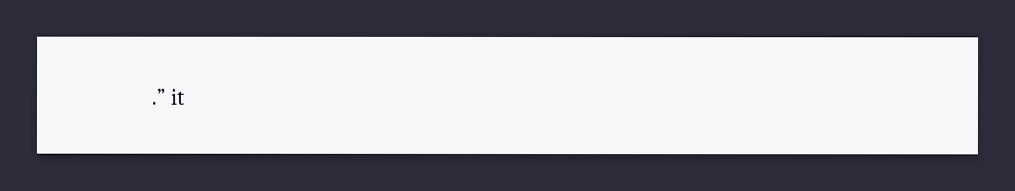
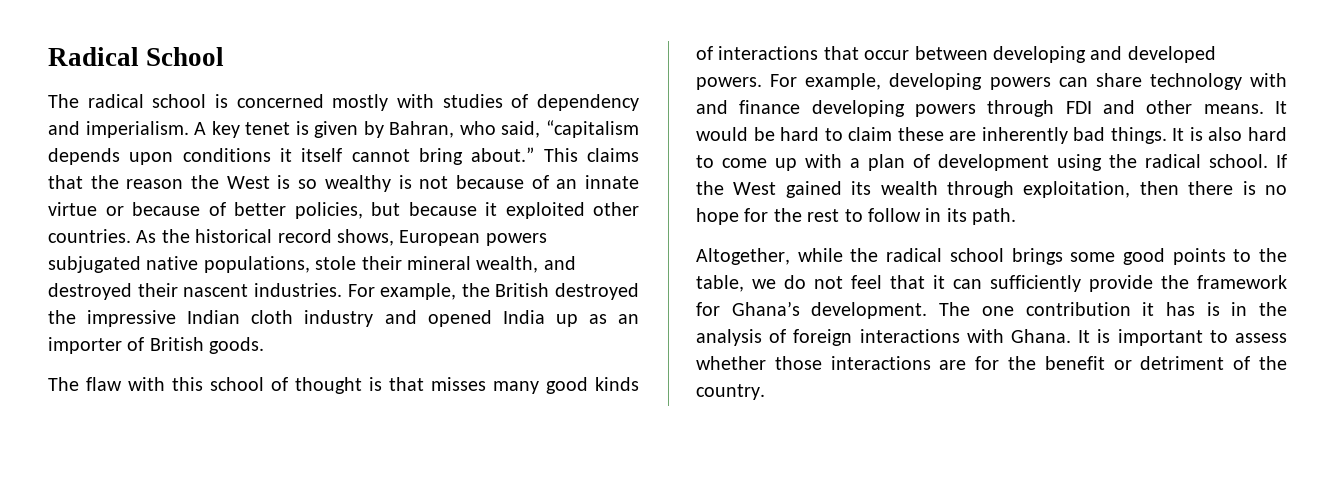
[151,88,186,105] .” it -> [48,47,225,66] [48,94,639,111] [48,120,640,138] [48,147,639,165] [48,175,639,192] [48,202,639,219] [48,229,547,246] [48,256,576,273] [48,283,639,300] [48,310,640,327] [48,337,265,354] [48,377,639,394] [696,46,1216,63] [696,73,1287,90] [696,100,1287,117] [696,127,1287,144] [696,154,1287,171] [696,181,1287,198] [696,208,1017,225] [696,248,1287,265] [696,275,1287,292] [696,301,1287,319] [696,329,1287,346] [696,356,1287,370] [696,384,765,400] Radical School // The radical school is concerned mostly with studies of dependency and imperialism. A key tenet is given by Bahran, who said, “capitalism depends upon conditions it itself cannot bring about.” This claims that the reason the West is so wealthy is not because of an innate virtue or because of better policies, but because it exploited other countries. As the historical record shows, European powers subjugated native populations, stole their mineral wealth, and destroyed their nascent industries. For example, the British destroyed the impressive Indian cloth industry and opened India up as an importer of British goods. // The flaw with this school of thought is that misses many good kinds of interactions that occur between developing and developed powers. For example, developing powers can share technology with and finance developing powers through FDI and other means. It would be hard to claim these are inherently bad things. It is also hard to come up with a plan of development using the radical school. If the West gained its wealth through exploitation, then there is no hope for the rest to follow in its path. // Altogether, while the radical school brings some good points to the table, we do not feel that it can sufficiently provide the framework for Ghana’s development. The one contribution it has is in the analysis of foreign interactions with Ghana. It is important to assess whether those interactions are for the benefit or detriment of the country.

